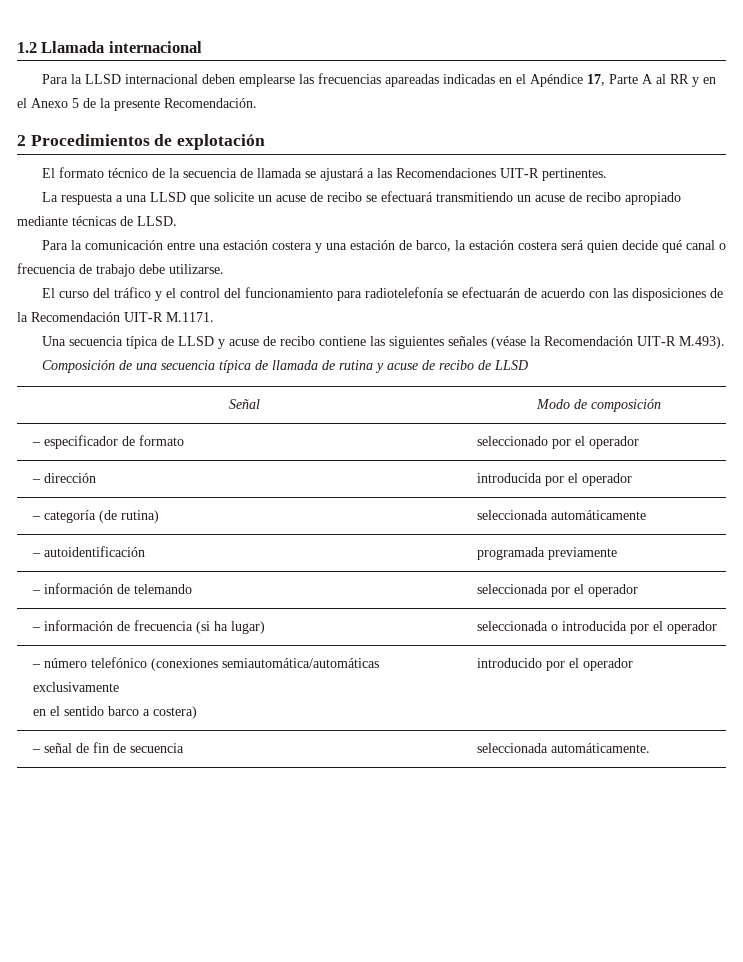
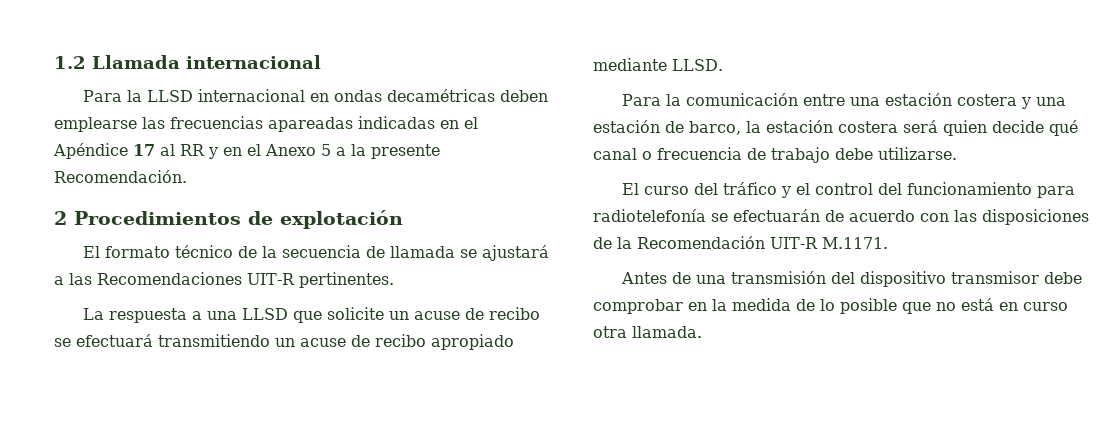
(198, 79) none -> [310,89,496,102] en ondas decamétricas
[586,74,653,86] 17, Parte A -> [133,144,155,156] 17
[83,98,96,108] de -> [336,147,346,156] a
[72,216,133,226] técnicas de -> (667, 64) none
[41,336,725,349] [41,360,528,373] [229,399,260,409] [535,399,661,412] [32,435,185,449] [477,436,640,449] [32,473,97,483] [477,473,633,486] [32,510,160,523] [477,510,647,520] [32,546,146,557] [477,547,618,560] [32,583,193,594] [477,584,639,597] [32,620,266,634] [477,621,718,634] [32,657,380,671] [33,682,120,692] [33,706,198,719] [477,658,634,671] [32,742,185,753] [477,743,651,753] Una secuencia típica de LLSD y acuse de recibo contiene las siguientes señales (véase la Recomendación UIT-R M.493). // Composición de una secuencia típica de llamada de rutina y acuse de recibo de LLSD // Señal | Modo de composición // – especificador de formato | seleccionado por el operador // – dirección | introducida por el operador // – categoría (de rutina) | seleccionada automáticamente // – autoidentificación | programada previamente // – información de telemando | seleccionada por el operador // – información de frecuencia (si ha lugar) | seleccionada o introducida por el operador // – número telefónico (conexiones semiautomática/automáticas exclusivamente // en el sentido barco a costera) | introducido por el operador // – señal de fin de secuencia | seleccionada automáticamente. -> [621,271,1083,287] [593,298,1068,314] [593,326,702,338] Antes de una transmisión del dispositivo transmisor debe comprobar en la medida de lo posible que no está en curso otra llamada.

